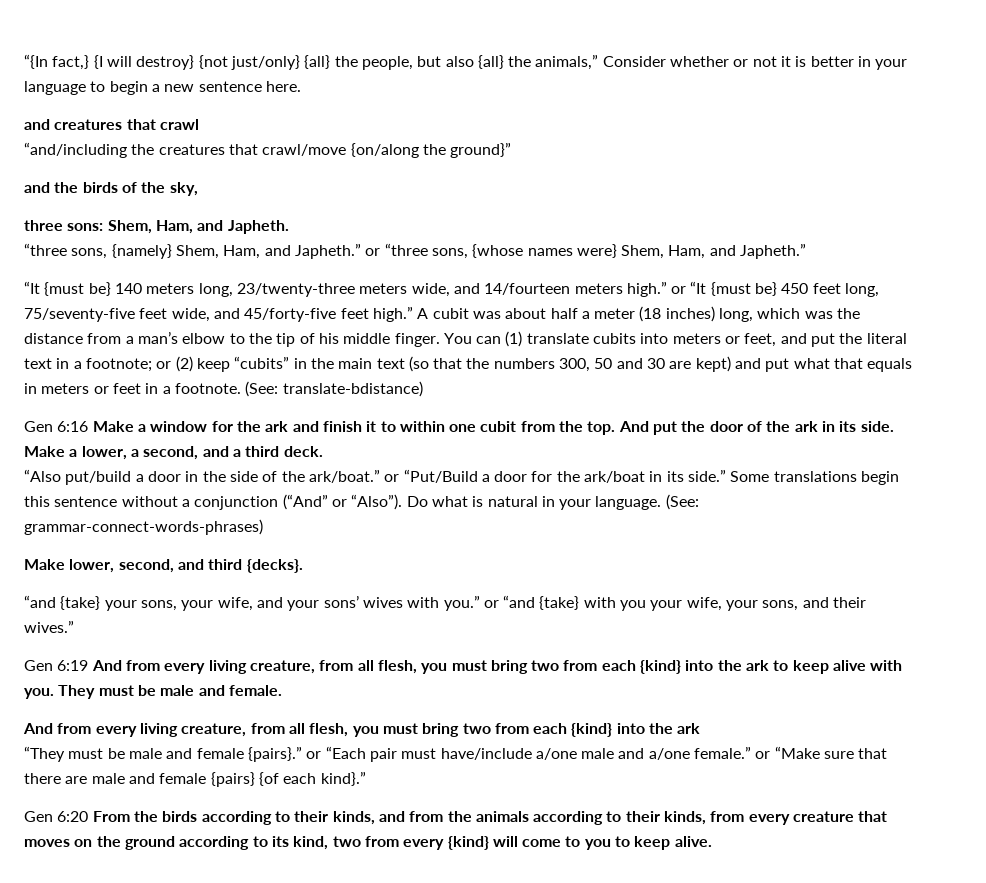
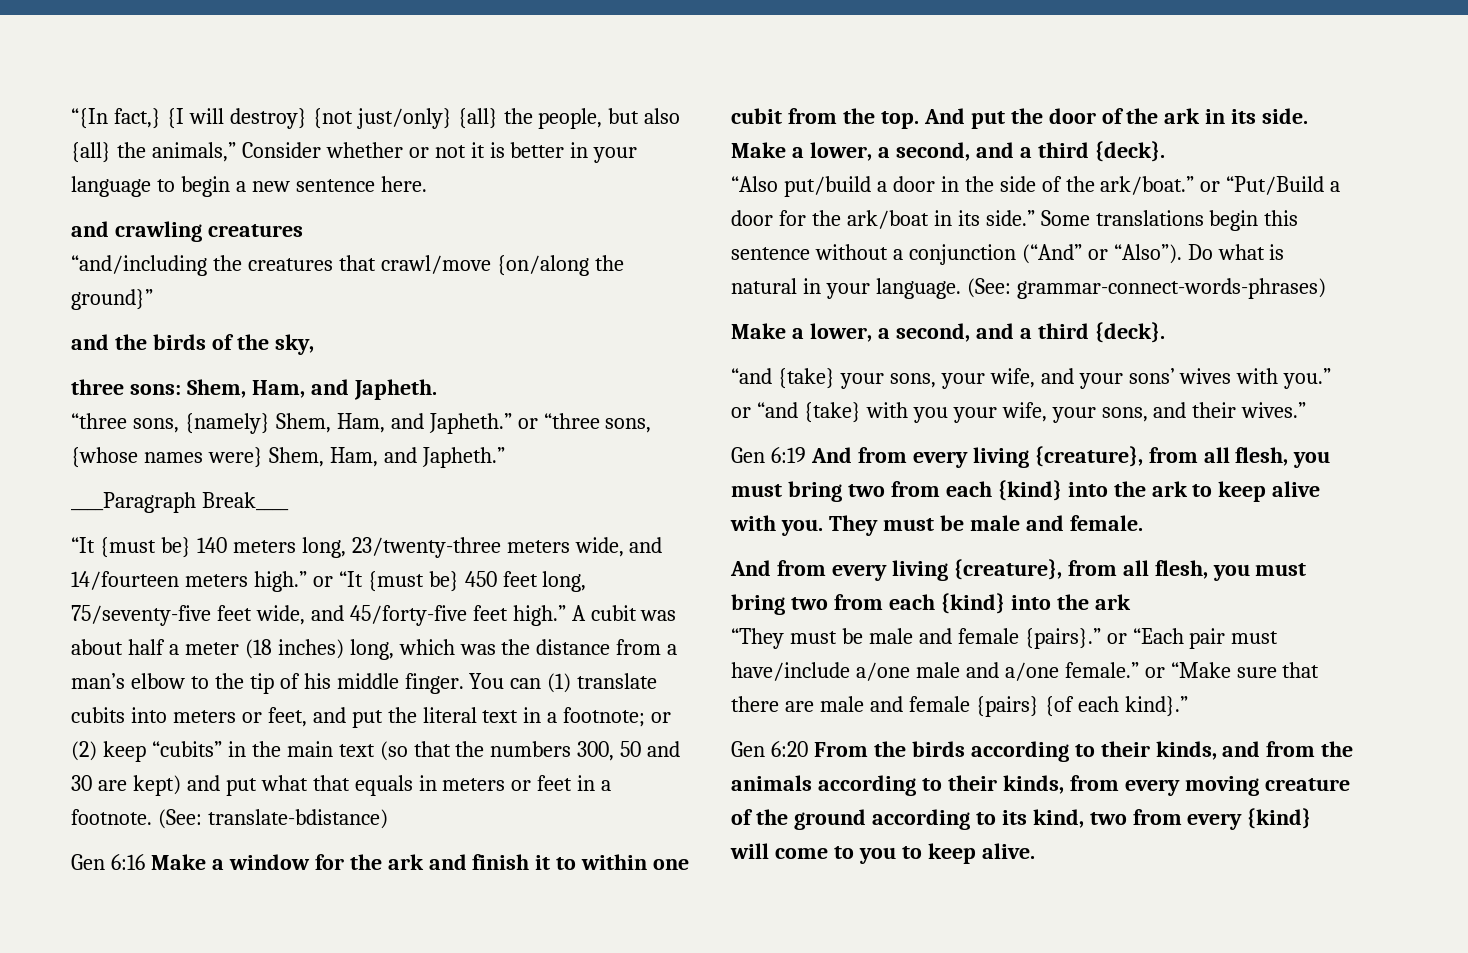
[54,119,199,130] creatures that crawl -> [114,221,303,242] crawling creatures
(807, 251) none -> [71,492,289,513] // ____Paragraph Break____
[283,446,323,457] deck. -> [1094,141,1165,162] {deck}.
[69,559,303,573] lower, second, and third {decks}. -> [791,322,1165,343] a lower, a second, and a third {deck}.
[249,660,315,674] creature, -> [1034,446,1143,467] {creature},
[181,723,247,737] creature, -> [953,559,1062,580] {creature},
[793,811,888,822] [24,839,93,847] creature that moves on -> [1184,776,1350,796] [731,809,753,825] moving creature of

